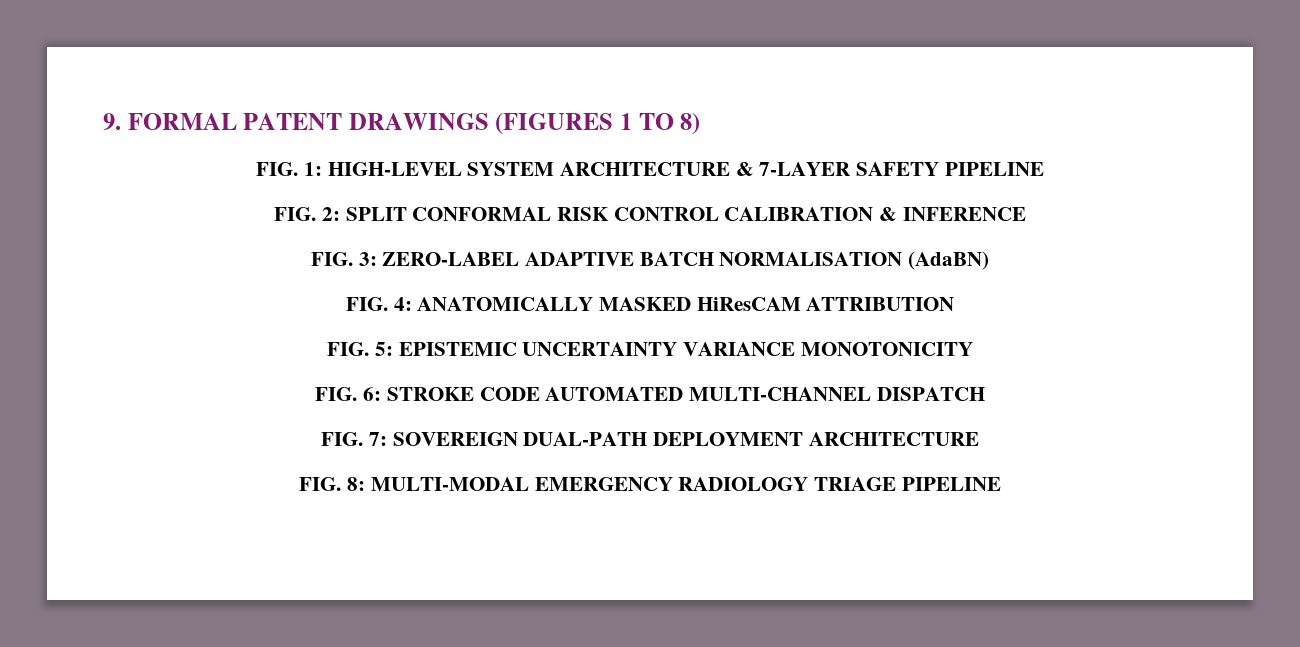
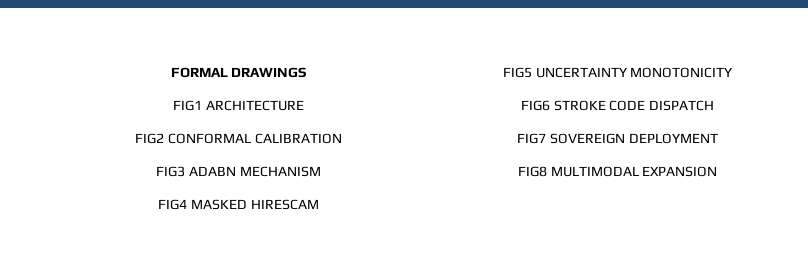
[103,113,701,135] [256,162,1044,176] [274,207,1026,221] [310,251,990,270] [345,297,955,311] [327,342,973,356] [315,387,985,401] [321,432,979,446] [299,477,1001,491] 9. FORMAL PATENT DRAWINGS (FIGURES 1 TO 8) // FIG. 1: HIGH-LEVEL SYSTEM ARCHITECTURE & 7-LAYER SAFETY PIPELINE // FIG. 2: SPLIT CONFORMAL RISK CONTROL CALIBRATION & INFERENCE // FIG. 3: ZERO-LABEL ADAPTIVE BATCH NORMALISATION (AdaBN) // FIG. 4: ANATOMICALLY MASKED HiResCAM ATTRIBUTION // FIG. 5: EPISTEMIC UNCERTAINTY VARIANCE MONOTONICITY // FIG. 6: STROKE CODE AUTOMATED MULTI-CHANNEL DISPATCH // FIG. 7: SOVEREIGN DUAL-PATH DEPLOYMENT ARCHITECTURE // FIG. 8: MULTI-MODAL EMERGENCY RADIOLOGY TRIAGE PIPELINE -> [170,67,307,78] [173,100,304,111] [135,133,342,144] [156,166,321,177] [158,199,319,210] [502,67,734,78] [520,100,715,111] [517,133,718,144] [517,166,718,177] FORMAL DRAWINGS // FIG1 ARCHITECTURE // FIG2 CONFORMAL CALIBRATION // FIG3 ADABN MECHANISM // FIG4 MASKED HIRESCAM // FIG5 UNCERTAINTY MONOTONICITY // FIG6 STROKE CODE DISPATCH // FIG7 SOVEREIGN DEPLOYMENT // FIG8 MULTIMODAL EXPANSION

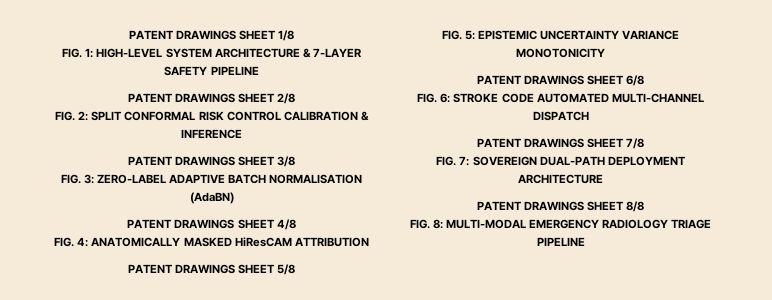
[170,67,307,78] [173,100,304,111] [135,133,342,144] [156,166,321,177] [158,199,319,210] [502,67,734,78] [520,100,715,111] [517,133,718,144] [517,166,718,177] FORMAL DRAWINGS // FIG1 ARCHITECTURE // FIG2 CONFORMAL CALIBRATION // FIG3 ADABN MECHANISM // FIG4 MASKED HIRESCAM // FIG5 UNCERTAINTY MONOTONICITY // FIG6 STROKE CODE DISPATCH // FIG7 SOVEREIGN DEPLOYMENT // FIG8 MULTIMODAL EXPANSION -> [128,30,295,41] [62,48,362,58] [164,66,259,76] [127,93,296,104] [55,111,369,121] [181,129,242,139] [127,156,296,167] [60,174,363,184] [189,192,234,204] [127,219,296,230] [54,237,369,247] [127,264,296,275] [441,30,680,40] [516,48,605,58] [476,75,645,86] [417,93,704,103] [532,111,589,121] [476,138,645,149] [436,156,686,166] [518,174,603,184] [476,201,645,212] [409,219,712,229] [536,237,585,246] PATENT DRAWINGS SHEET 1/8 // FIG. 1: HIGH-LEVEL SYSTEM ARCHITECTURE & 7-LAYER SAFETY PIPELINE // PATENT DRAWINGS SHEET 2/8 // FIG. 2: SPLIT CONFORMAL RISK CONTROL CALIBRATION & INFERENCE // PATENT DRAWINGS SHEET 3/8 // FIG. 3: ZERO-LABEL ADAPTIVE BATCH NORMALISATION (AdaBN) // PATENT DRAWINGS SHEET 4/8 // FIG. 4: ANATOMICALLY MASKED HiResCAM ATTRIBUTION // PATENT DRAWINGS SHEET 5/8 // FIG. 5: EPISTEMIC UNCERTAINTY VARIANCE MONOTONICITY // PATENT DRAWINGS SHEET 6/8 // FIG. 6: STROKE CODE AUTOMATED MULTI-CHANNEL DISPATCH // PATENT DRAWINGS SHEET 7/8 // FIG. 7: SOVEREIGN DUAL-PATH DEPLOYMENT ARCHITECTURE // PATENT DRAWINGS SHEET 8/8 // FIG. 8: MULTI-MODAL EMERGENCY RADIOLOGY TRIAGE PIPELINE

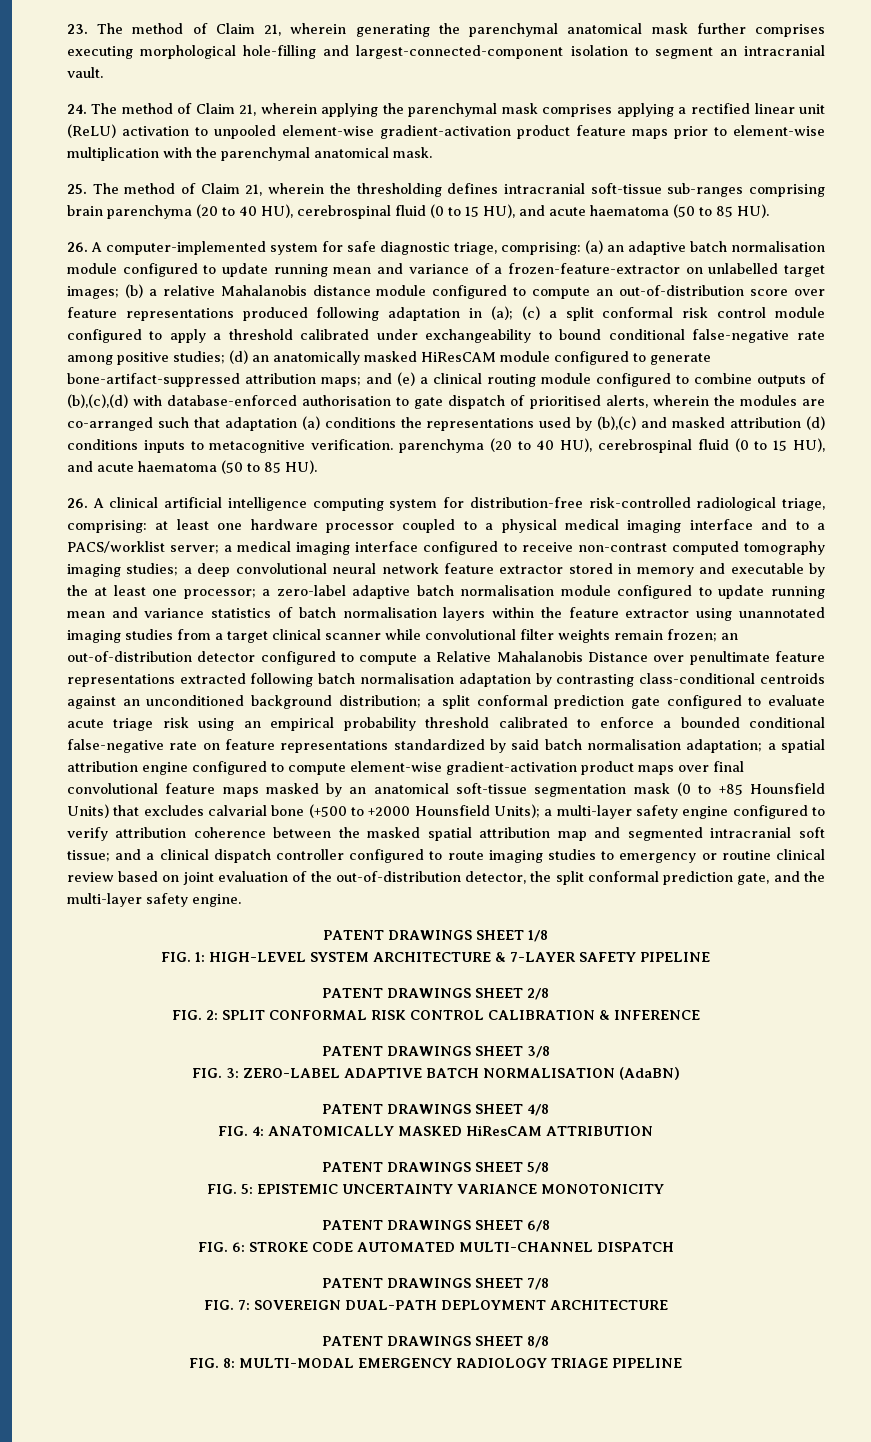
(128, 34) none -> [66,23,825,37] [66,45,825,59] [66,67,103,78] [66,103,825,117] [66,124,826,139] [66,147,432,161] [66,183,825,197] [66,204,769,219] [66,240,826,255] [66,263,825,277] [66,284,826,299] [66,306,826,321] [66,329,826,343] [66,350,711,365] [66,372,827,387] [66,394,825,409] [66,416,826,431] [66,438,825,453] [66,460,317,474] [66,497,826,511] [66,519,825,533] [66,541,825,555] [66,563,826,577] [66,585,826,599] [66,607,825,621] [66,629,738,643] [66,651,826,665] [66,673,825,687] [66,695,825,709] [66,717,826,731] [66,739,826,753] [66,761,744,775] [66,782,825,797] [66,804,826,819] [66,827,826,841] [66,849,826,863] [66,871,825,885] [66,893,241,907] 23. The method of Claim 21, wherein generating the parenchymal anatomical mask further comprises executing morphological hole-filling and largest-connected-component isolation to segment an intracranial vault. // 24. The method of Claim 21, wherein applying the parenchymal mask comprises applying a rectified linear unit (ReLU) activation to unpooled element-wise gradient-activation product feature maps prior to element-wise multiplication with the parenchymal anatomical mask. // 25. The method of Claim 21, wherein the thresholding defines intracranial soft-tissue sub-ranges comprising brain parenchyma (20 to 40 HU), cerebrospinal fluid (0 to 15 HU), and acute haematoma (50 to 85 HU). // 26. A computer-implemented system for safe diagnostic triage, comprising: (a) an adaptive batch normalisation module configured to update running mean and variance of a frozen-feature-extractor on unlabelled target images; (b) a relative Mahalanobis distance module configured to compute an out-of-distribution score over feature representations produced following adaptation in (a); (c) a split conformal risk control module configured to apply a threshold calibrated under exchangeability to bound conditional false-negative rate among positive studies; (d) an anatomically masked HiResCAM module configured to generate bone-artifact-suppressed attribution maps; and (e) a clinical routing module configured to combine outputs of (b),(c),(d) with database-enforced authorisation to gate dispatch of prioritised alerts, wherein the modules are co-arranged such that adaptation (a) conditions the representations used by (b),(c) and masked attribution (d) conditions inputs to metacognitive verification. parenchyma (20 to 40 HU), cerebrospinal fluid (0 to 15 HU), and acute haematoma (50 to 85 HU). // 26. A clinical artificial intelligence computing system for distribution-free risk-controlled radiological triage, comprising: at least one hardware processor coupled to a physical medical imaging interface and to a PACS/worklist server; a medical imaging interface configured to receive non-contrast computed tomography imaging studies; a deep convolutional neural network feature extractor stored in memory and executable by the at least one processor; a zero-label adaptive batch normalisation module configured to update running mean and variance statistics of batch normalisation layers within the feature extractor using unannotated imaging studies from a target clinical scanner while convolutional filter weights remain frozen; an out-of-distribution detector configured to compute a Relative Mahalanobis Distance over penultimate feature representations extracted following batch normalisation adaptation by contrasting class-conditional centroids against an unconditioned background distribution; a split conformal prediction gate configured to evaluate acute triage risk using an empirical probability threshold calibrated to enforce a bounded conditional false-negative rate on feature representations standardized by said batch normalisation adaptation; a spatial attribution engine configured to compute element-wise gradient-activation product maps over final convolutional feature maps masked by an anatomical soft-tissue segmentation mask (0 to +85 Hounsfield Units) that excludes calvarial bone (+500 to +2000 Hounsfield Units); a multi-layer safety engine configured to verify attribution coherence between the masked spatial attribution map and segmented intracranial soft tissue; and a clinical dispatch controller configured to route imaging studies to emergency or routine clinical review based on joint evaluation of the out-of-distribution detector, the split conformal prediction gate, and the multi-layer safety engine. //

